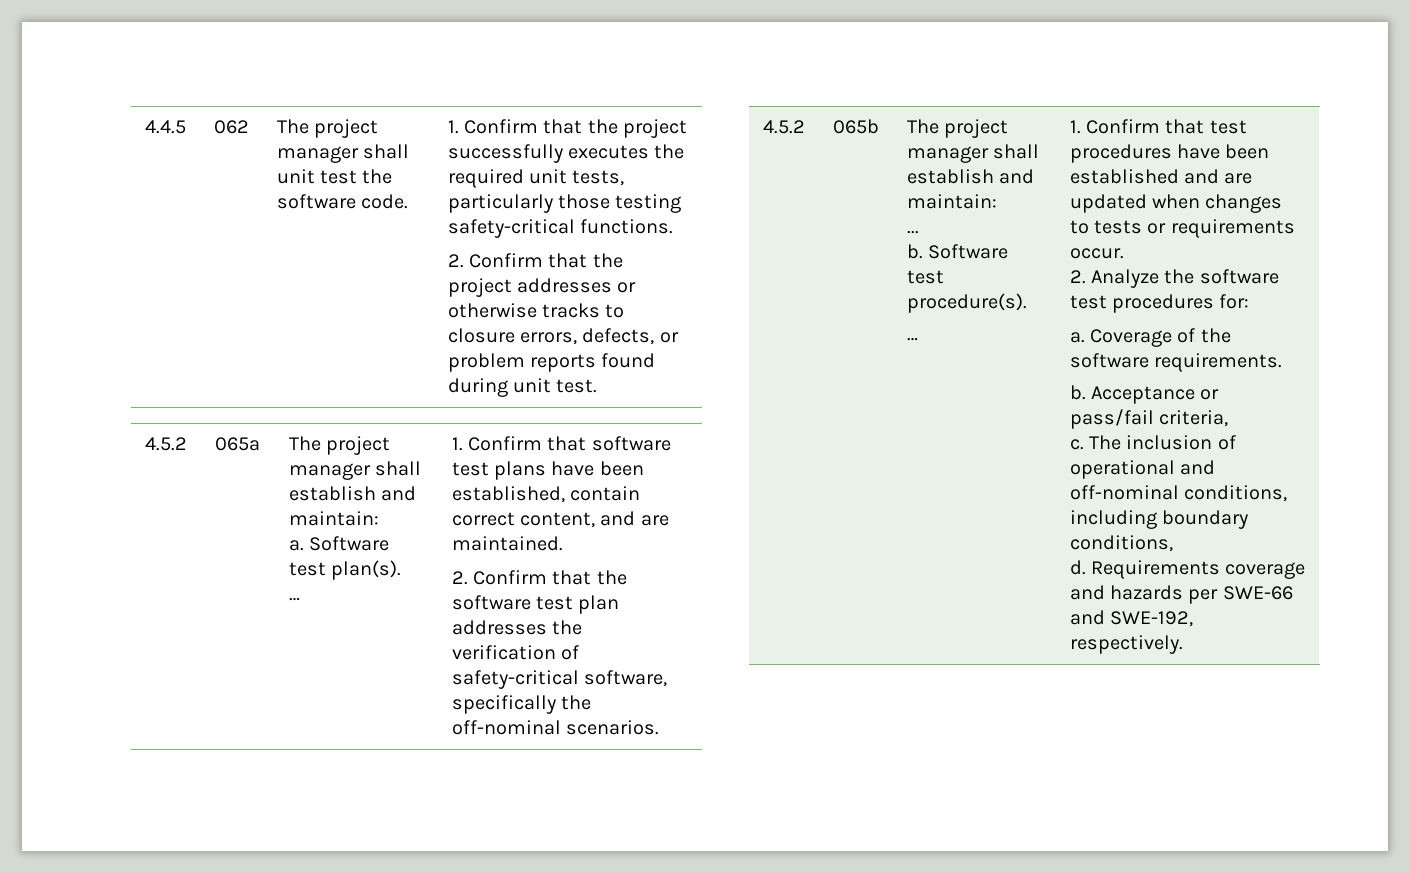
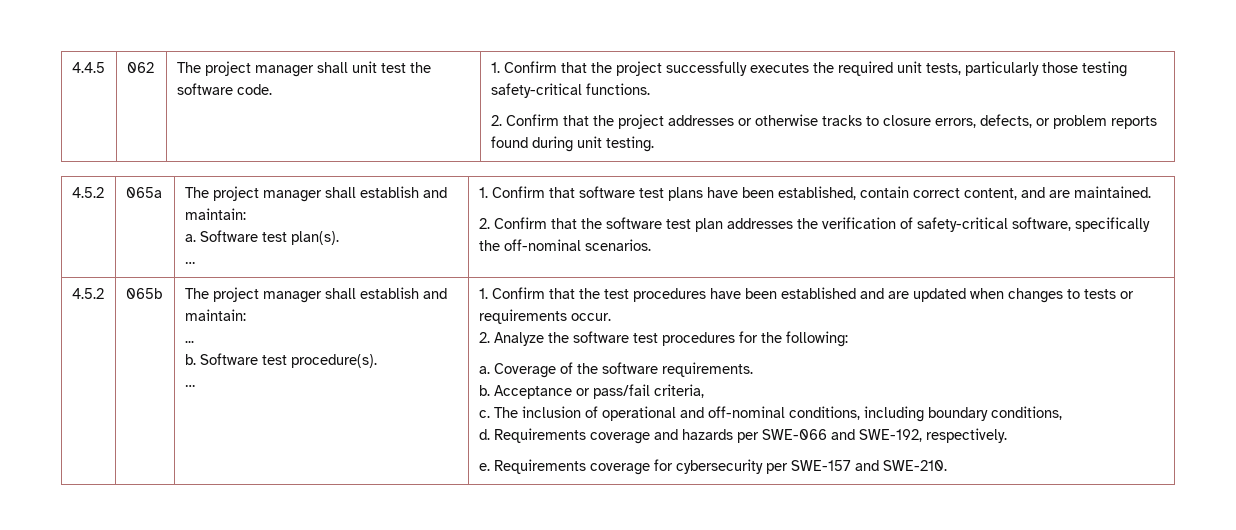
[556,379,598,393] test. -> [605,136,654,152] testing.
(1205, 126) none -> [578,288,600,299] the
[1219,294,1250,309] for: -> [738,331,848,347] for the following:
[1222,586,1293,600] SWE-66 -> [761,429,827,440] SWE-066
(1183, 644) none -> [478,459,947,475] // e. Requirements coverage for cybersecurity per SWE-157 and SWE-210.

